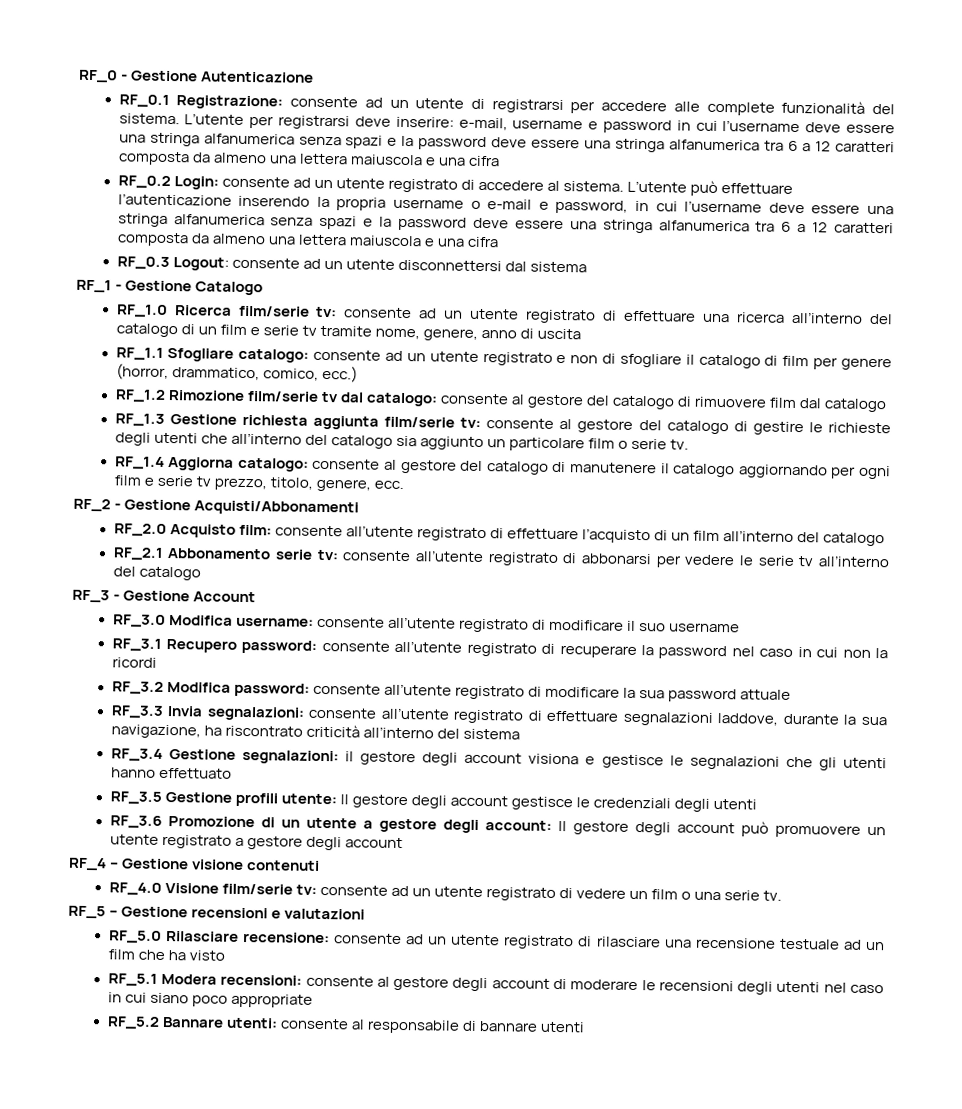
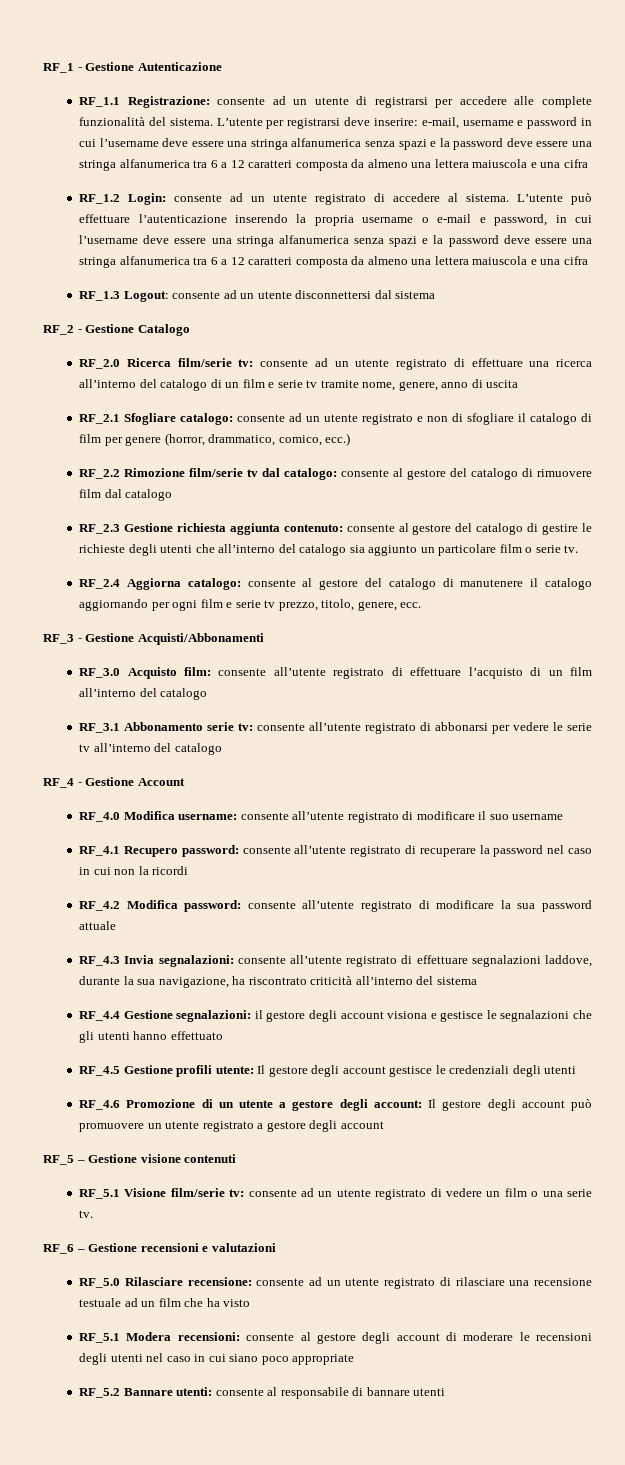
[78,69,118,83] RF_0 -> [43,63,74,73] RF_1
[118,94,170,107] RF_0.1 -> [79,97,121,107] RF_1.1
[117,175,171,189] RF_0.2 -> [79,194,121,204] RF_1.2
[116,256,170,270] RF_0.3 -> [79,291,121,301] RF_1.3
[76,279,112,293] RF_1 -> [43,325,74,335] RF_2
[116,304,168,317] RF_1.0 -> [79,359,121,369] RF_2.0
[115,347,164,360] RF_1.1 -> [79,414,121,424] RF_2.1
[114,389,166,402] RF_1.2 -> [79,469,121,479] RF_2.2
[114,413,165,426] RF_1.3 -> [79,524,121,534] RF_2.3
[384,416,482,428] film/serie tv: -> [283,524,343,532] contenuto:
[114,456,165,469] RF_1.4 -> [79,579,121,589] RF_2.4
[73,498,111,512] RF_2 -> [43,634,74,644] RF_3
[113,523,167,536] RF_2.0 -> [79,668,121,678] RF_3.0
[112,547,164,560] RF_2.1 -> [79,723,121,733] RF_3.1
[72,589,110,603] RF_3 -> [43,778,74,788] RF_4
[112,614,166,627] RF_3.0 -> [79,812,121,822] RF_4.0
[111,638,162,651] RF_3.1 -> [79,846,121,856] RF_4.1
[111,681,164,694] RF_3.2 -> [79,901,121,911] RF_4.2
[110,705,164,718] RF_3.3 -> [79,956,121,966] RF_4.3
[110,748,163,761] RF_3.4 -> [79,1011,121,1021] RF_4.4
[109,791,162,804] RF_3.5 -> [79,1066,121,1076] RF_4.5
[109,815,162,828] RF_3.6 -> [79,1100,121,1110] RF_4.6
[68,857,107,871] RF_4 -> [43,1155,74,1165] RF_5
[108,882,162,895] RF_4.0 -> [79,1189,121,1199] RF_5.1
[68,905,106,919] RF_5 -> [43,1244,74,1254] RF_6

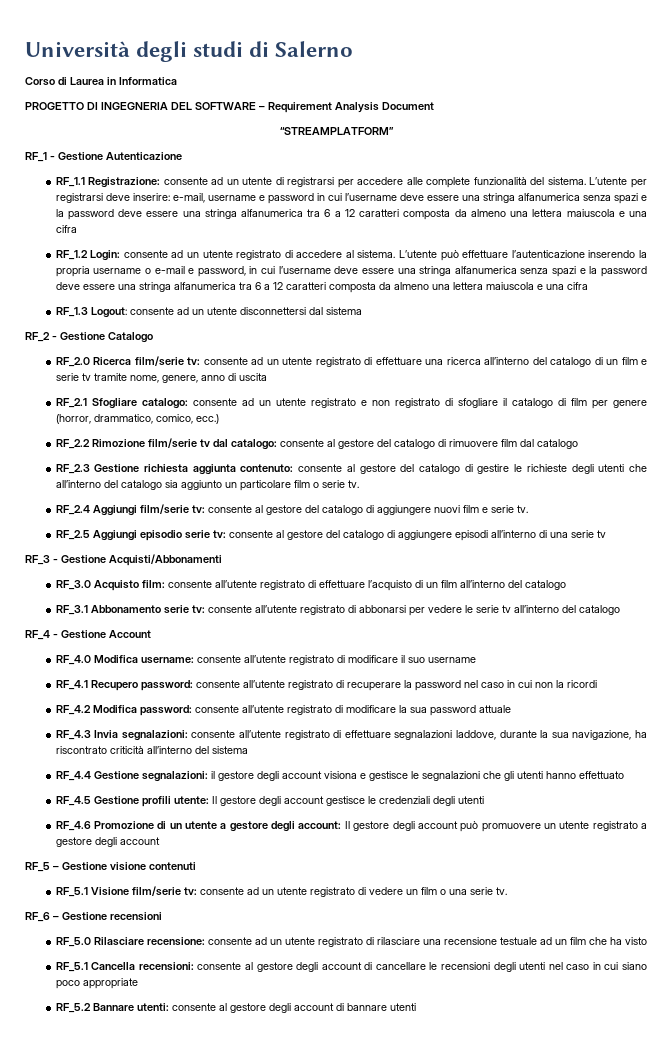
(43, 68) none -> [25,41,354,62] [25,77,177,86] [25,102,434,113] [279,127,394,135] Università degli studi di Salerno // Corso di Laurea in Informatica // PROGETTO DI INGEGNERIA DEL SOFTWARE – Requirement Analysis Document // “STREAMPLATFORM” //
(449, 419) none -> [394,398,440,408] registrato
[126,578,592,590] [79,599,422,611] Aggiorna catalogo: consente al gestore del catalogo di manutenere il catalogo aggiornando per ogni film e serie tv prezzo, titolo, genere, ecc. -> [92,504,528,516] [55,530,606,541] Aggiungi film/serie tv: consente al gestore del catalogo di aggiungere nuovi film e serie tv. // RF_2.5 Aggiungi episodio serie tv: consente al gestore del catalogo di aggiungere episodi all’interno di una serie tv
[202,1243,276,1252] e valutazioni -> (162, 916) none
[126,1332,172,1341] Modera -> [91,962,136,970] Cancella
[463,1332,514,1341] moderare -> [375,962,426,970] cancellare
[280,1387,349,1399] responsabile -> [229,1003,334,1013] gestore degli account

